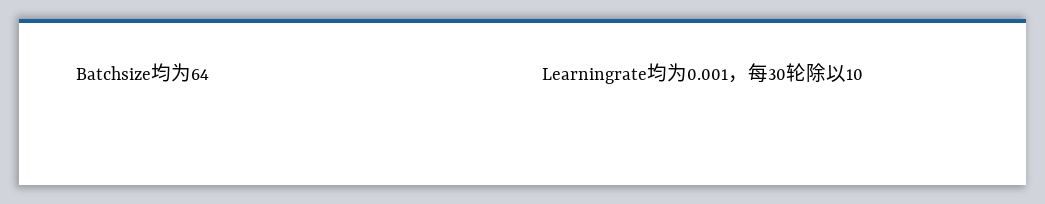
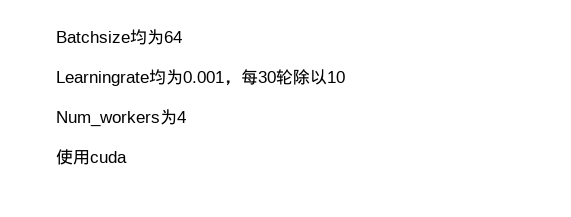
(863, 74) none -> [56,109,186,127] [56,149,127,165] // Num_workers为4 // 使用cuda

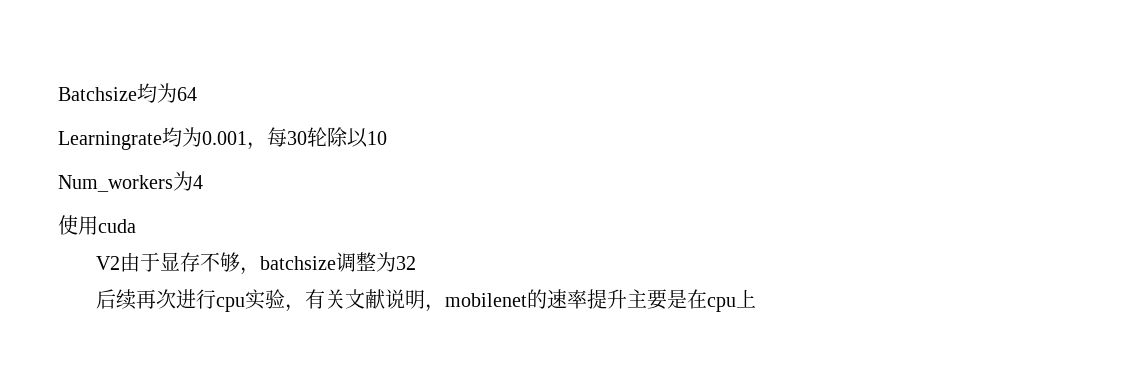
(127, 157) none -> [95,252,416,275] [95,289,756,312] // V2由于显存不够，batchsize调整为32 // 后续再次进行cpu实验，有关文献说明，mobilenet的速率提升主要是在cpu上

